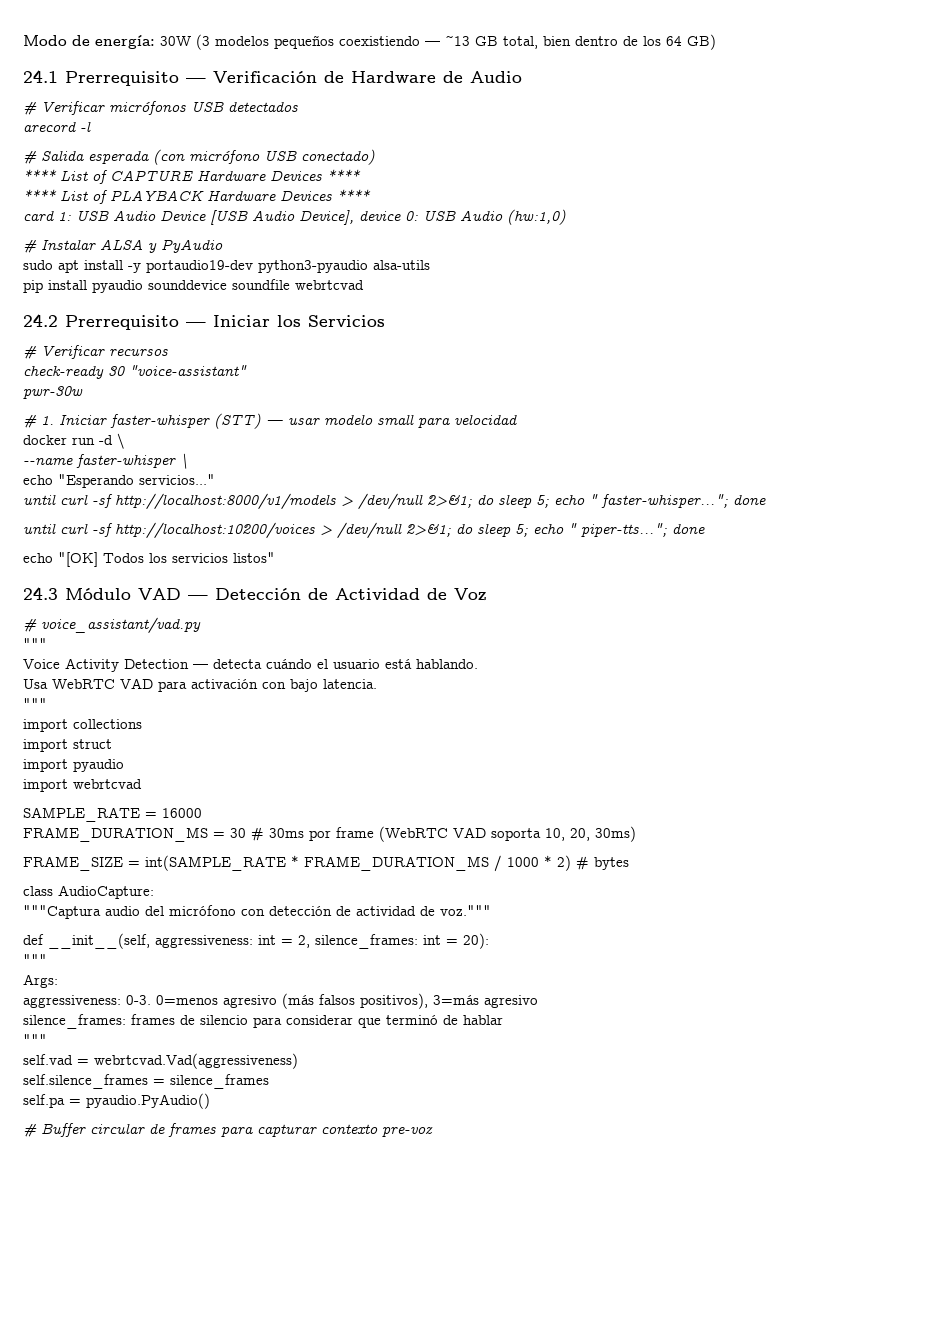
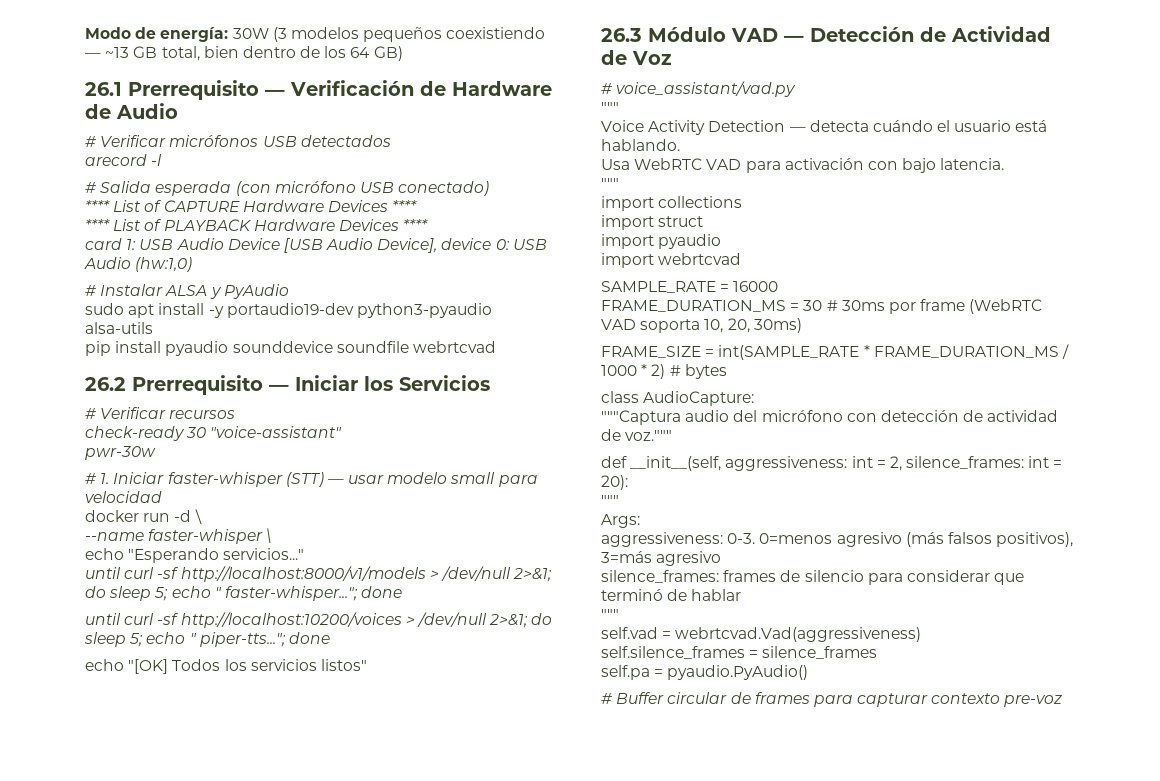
[23,70,58,83] 24.1 -> [85,82,122,96] 26.1
[23,314,58,327] 24.2 -> [85,377,126,391] 26.2
[23,587,58,600] 24.3 -> [601,28,642,42] 26.3

